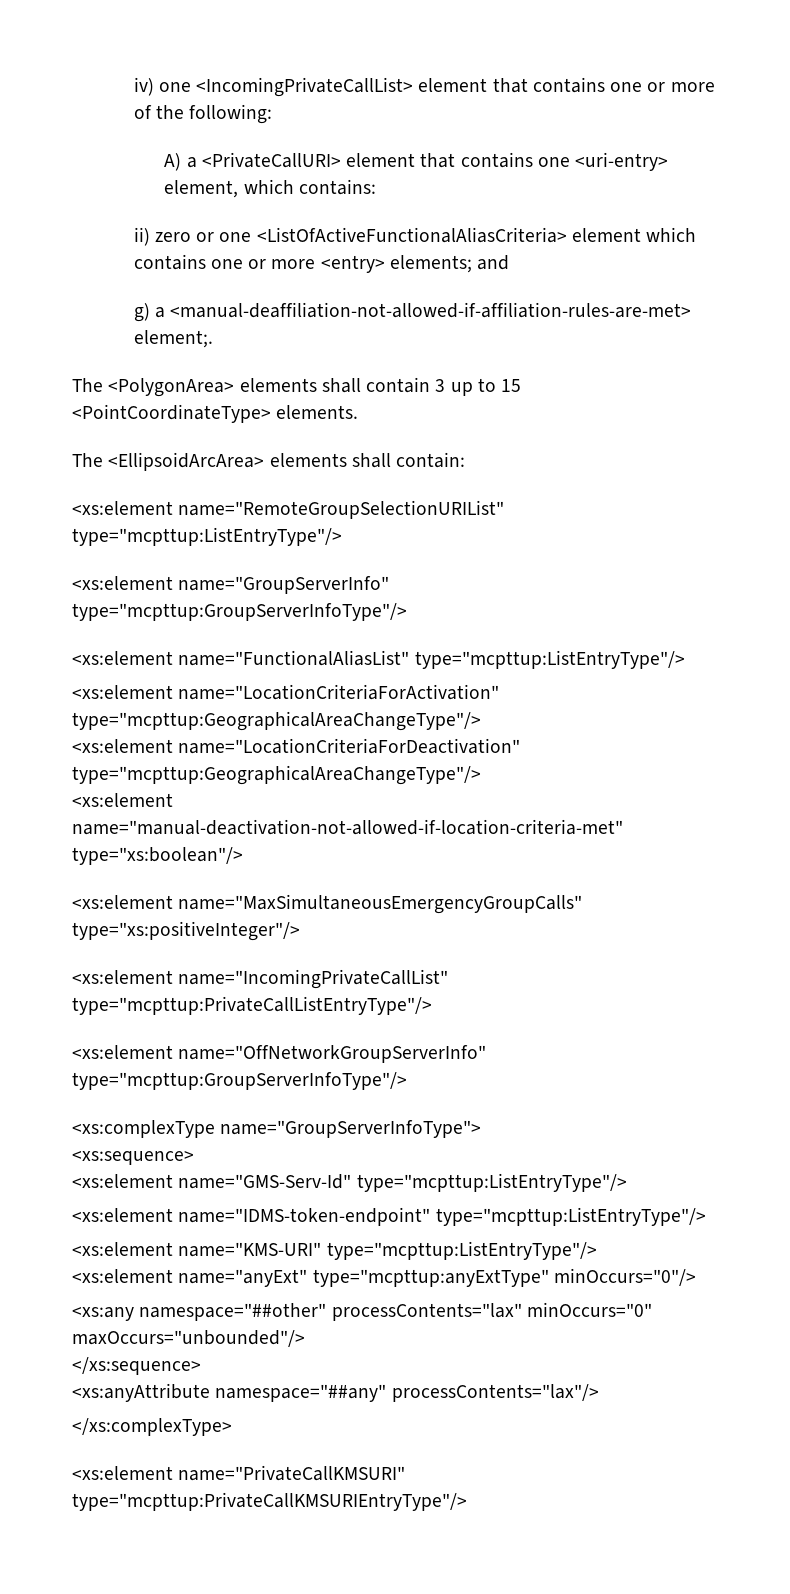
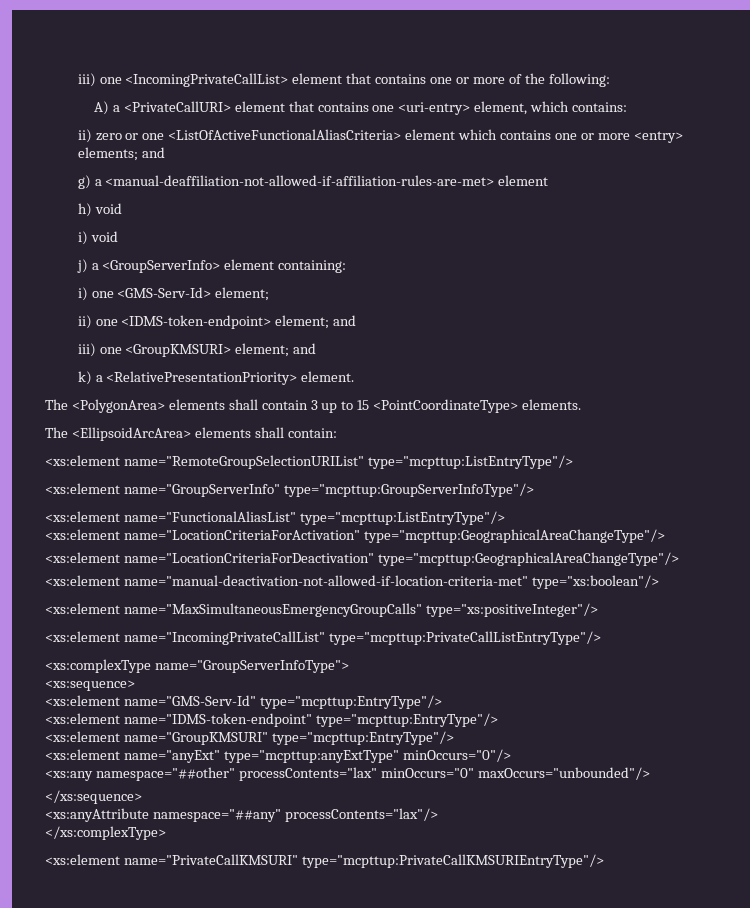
[133,77,154,96] iv) -> [77,73,96,87] iii)
[133,330,213,348] element;. -> [498,175,549,186] [77,203,122,217] [77,231,118,245] [76,259,347,273] [77,287,270,301] [77,315,357,329] [77,343,317,357] [77,371,355,385] element // h) void // i) void // j) a <GroupServerInfo> element containing: // i) one <GMS-Serv-Id> element; // ii) one <IDMS-token-endpoint> element; and // iii) one <GroupKMSURI> element; and // k) a <RelativePresentationPriority> element.
[72,1045,487,1063] [72,1072,407,1090] // <xs:element name="OffNetworkGroupServerInfo" type="mcpttup:GroupServerInfoType"/> -> (601, 638) none
[356,1173,627,1192] type="mcpttup:ListEntryType"/> -> [259,695,442,709] type="mcpttup:EntryType"/>
[435,1207,706,1226] [72,1241,597,1260] type="mcpttup:ListEntryType"/> // <xs:element name="KMS-URI" type="mcpttup:ListEntryType"/> -> [315,713,498,727] [45,731,454,745] type="mcpttup:EntryType"/> // <xs:element name="GroupKMSURI" type="mcpttup:EntryType"/>

